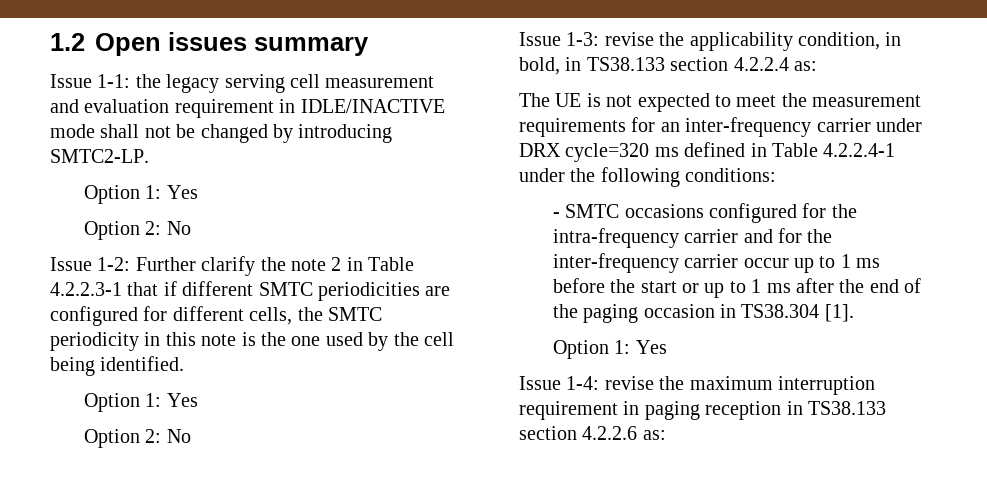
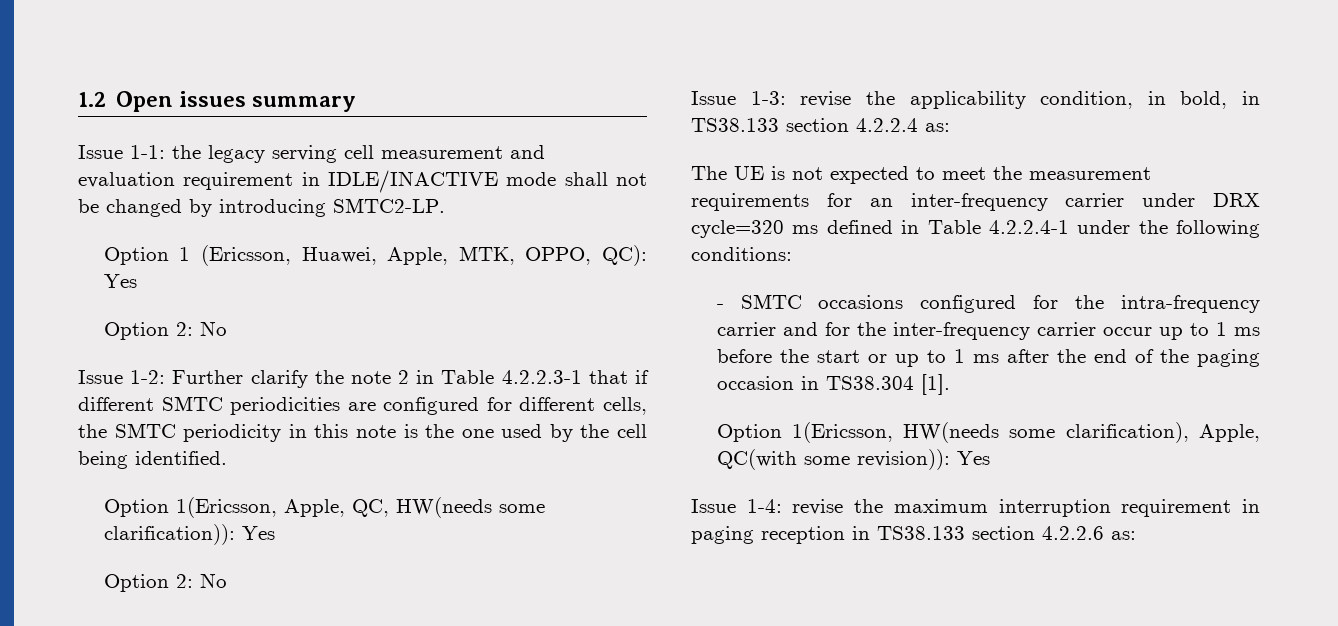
[145,185,162,199] 1: -> [179,245,647,266] 1 (Ericsson, Huawei, Apple, MTK, OPPO, QC):
[145,393,162,407] 1: -> [175,497,545,518] [103,524,235,545] 1(Ericsson, Apple, QC, HW(needs some clarification)):
[614,340,631,354] 1: -> [791,422,1260,443] [716,449,950,470] 1(Ericsson, HW(needs some clarification), Apple, QC(with some revision)):

